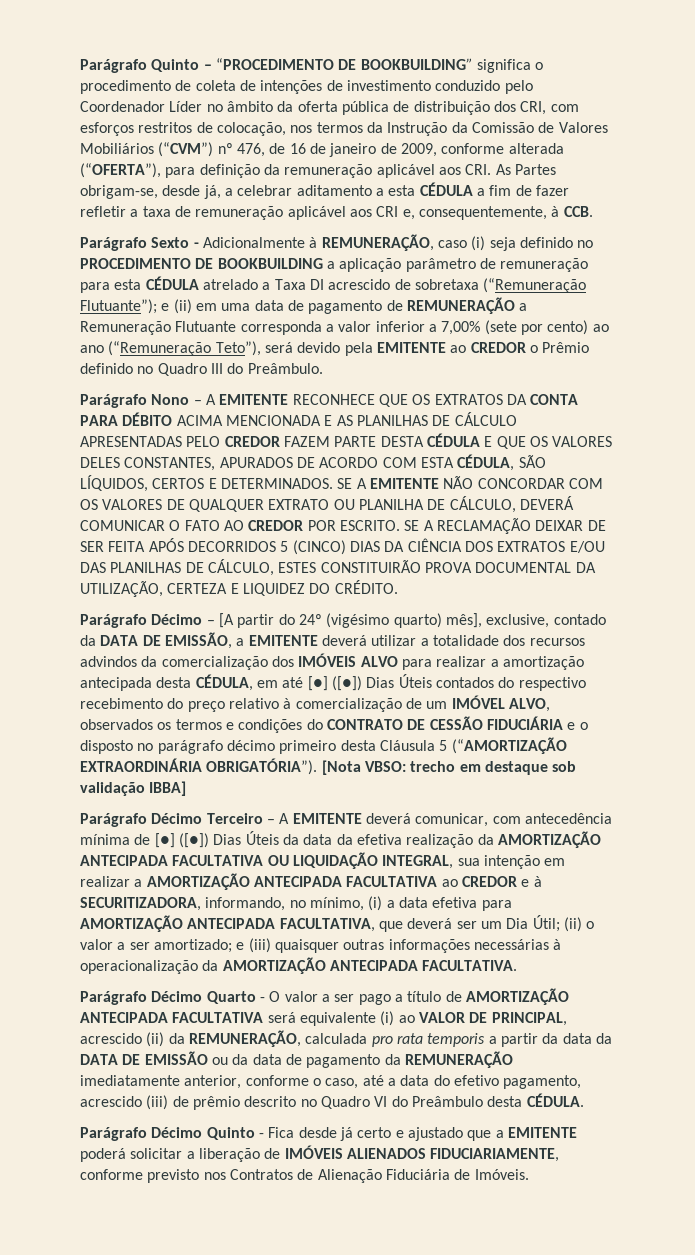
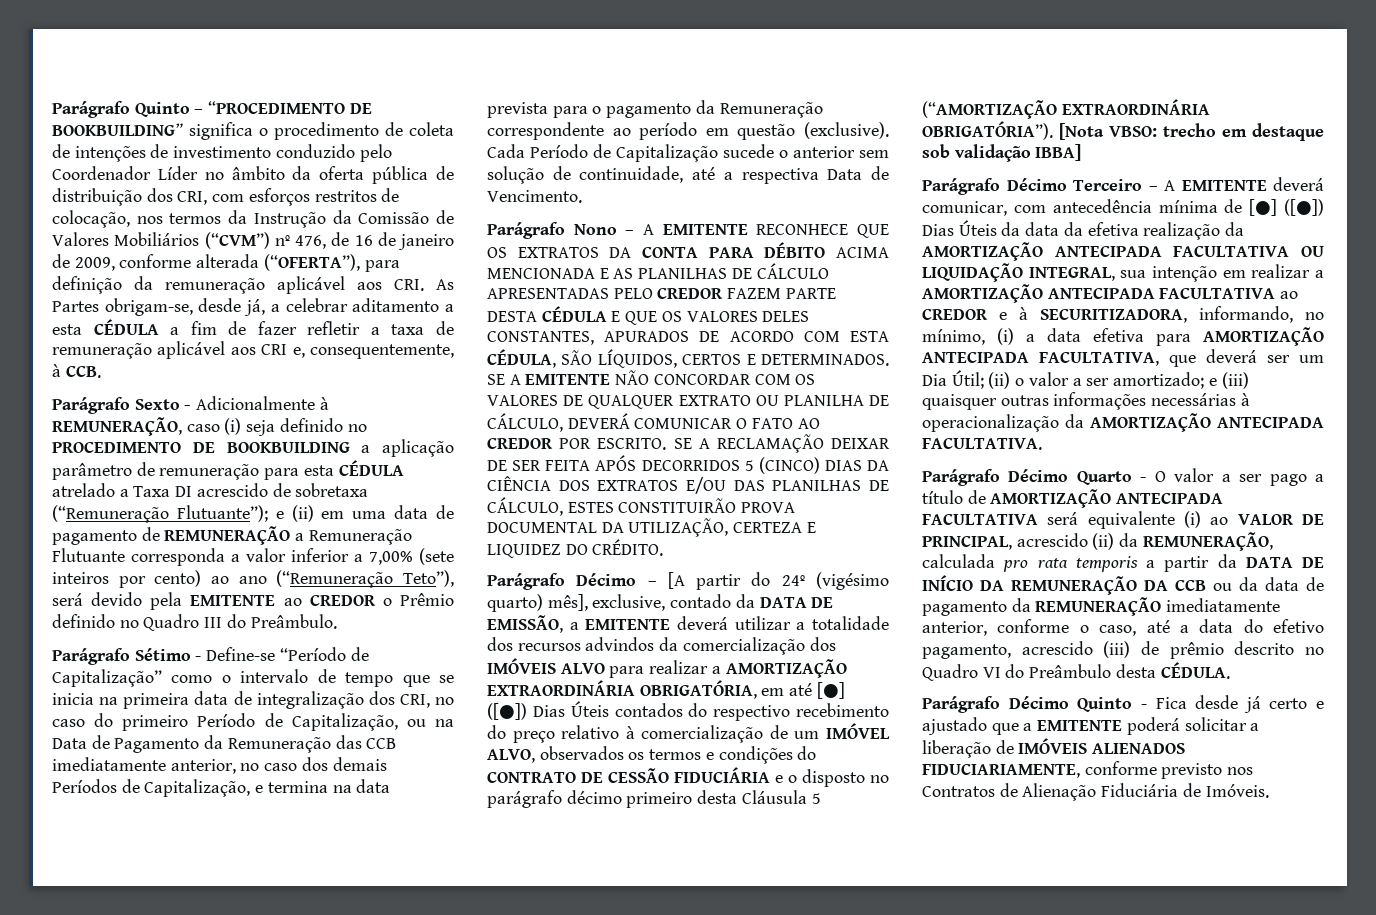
(517, 327) none -> [52,572,109,584] inteiros
(323, 368) none -> [52,647,369,665] [52,669,455,687] [52,691,454,709] [52,713,454,731] [52,735,397,753] [52,757,387,774] [52,779,391,797] [487,100,823,118] [487,122,889,140] [487,144,889,162] [487,166,889,184] [487,190,582,203] // Parágrafo Sétimo - Define-se “Período de Capitalização” como o intervalo de tempo que se inicia na primeira data de integralização dos CRI, no caso do primeiro Período de Capitalização, ou na Data de Pagamento da Remuneração das CCB imediatamente anterior, no caso dos demais Períodos de Capitalização, e termina na data prevista para o pagamento da Remuneração correspondente ao período em questão (exclusive). Cada Período de Capitalização sucede o anterior sem solução de continuidade, até a respectiva Data de Vencimento.
[502,656,584,670] [80,674,253,691] amortização antecipada desta CÉDULA, -> [725,659,847,678] [487,680,757,699] AMORTIZAÇÃO EXTRAORDINÁRIA OBRIGATÓRIA,
[562,1033,612,1044] [80,1051,208,1065] data da DATA DE EMISSÃO -> [1245,557,1324,568] [922,575,1206,595] DATA DE INÍCIO DA REMUNERAÇÃO DA CCB

